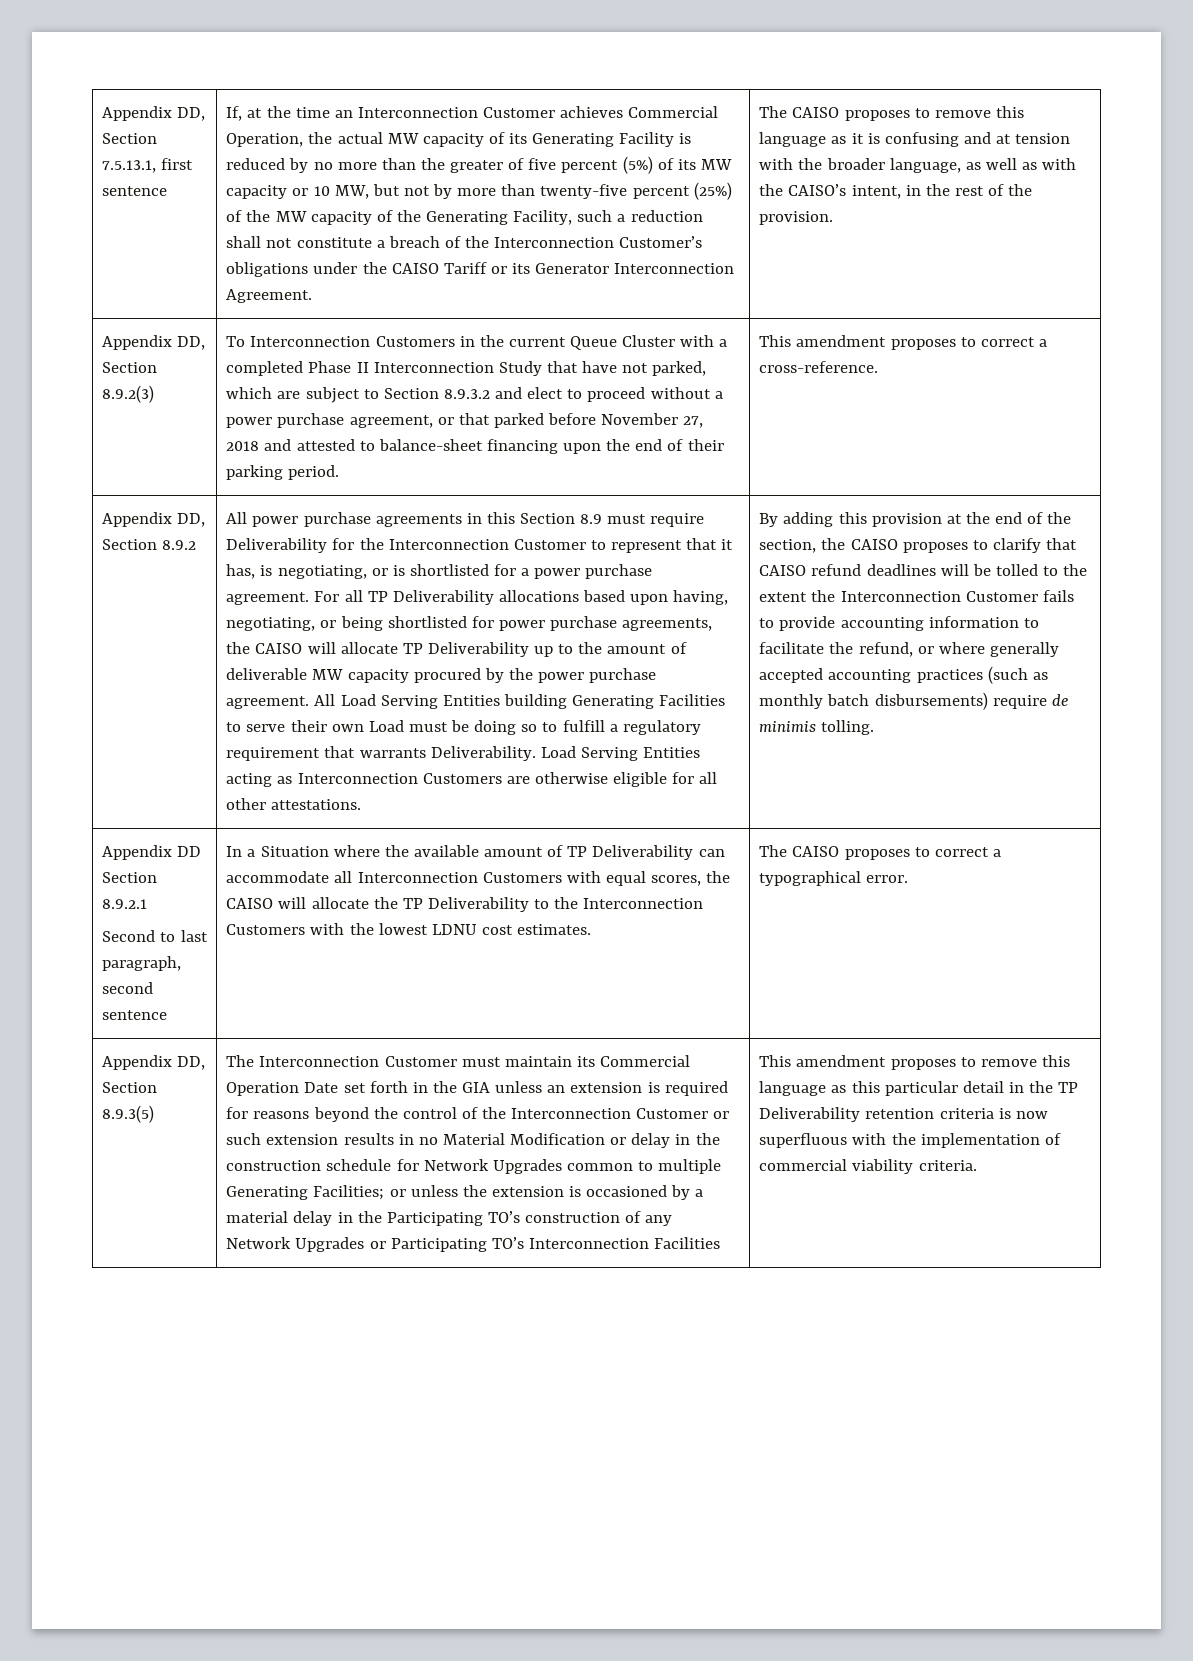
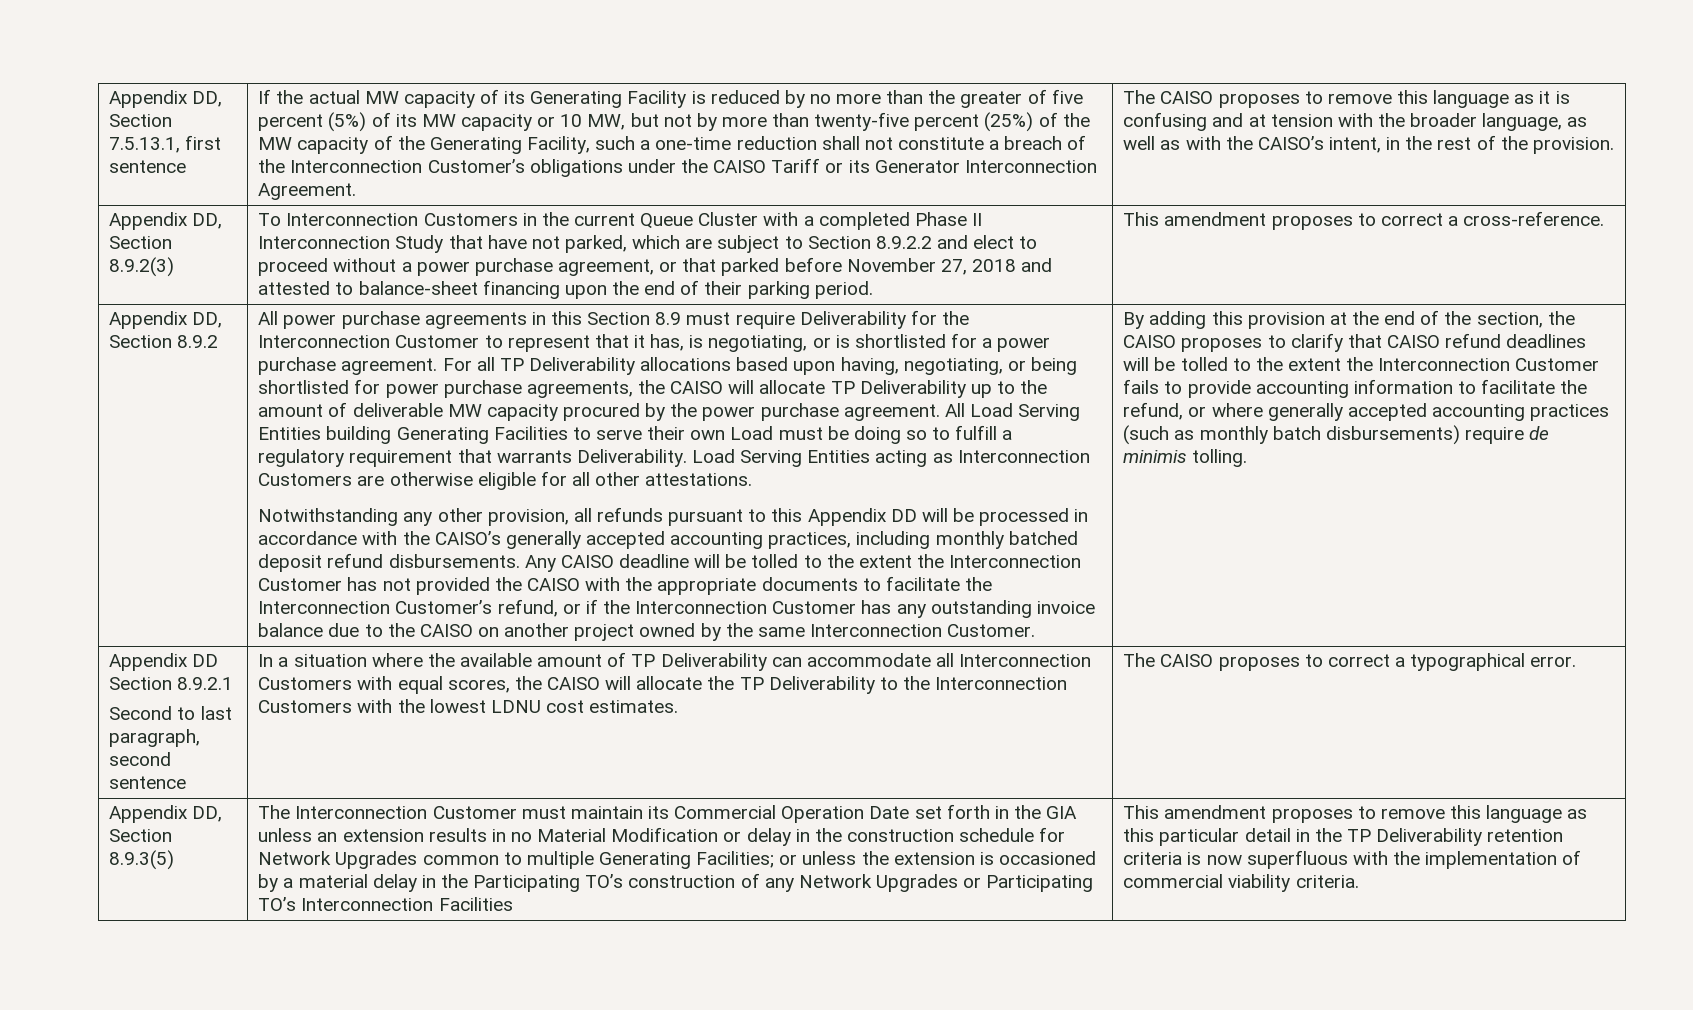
[226,106,719,121] [226,133,304,147] If, at the time an Interconnection Customer achieves Commercial Operation, -> [258,89,272,104] If
(626, 218) none -> [655,137,732,150] one-time
[443,389,490,399] 8.9.3.2 -> [875,236,932,249] 8.9.2.2
(362, 804) none -> [258,507,1089,526] [258,531,1078,549] [258,553,1082,572] [258,576,992,595] [258,599,1095,618] [258,623,1036,641] // Notwithstanding any other provision, all refunds pursuant to this Appendix DD will be processed in accordance with the CAISO’s generally accepted accounting practices, including monthly batched deposit refund disbursements. Any CAISO deadline will be tolled to the extent the Interconnection Customer has not provided the CAISO with the appropriate documents to facilitate the Interconnection Customer’s refund, or if the Interconnection Customer has any outstanding invoice balance due to the CAISO on another project owned by the same Interconnection Customer.
[260,846,329,857] Situation -> [293,654,367,667] situation
[647,1081,728,1096] [226,1107,730,1122] [226,1133,339,1145] is required for reasons beyond the control of the Interconnection Customer or such extension -> (424, 835) none

